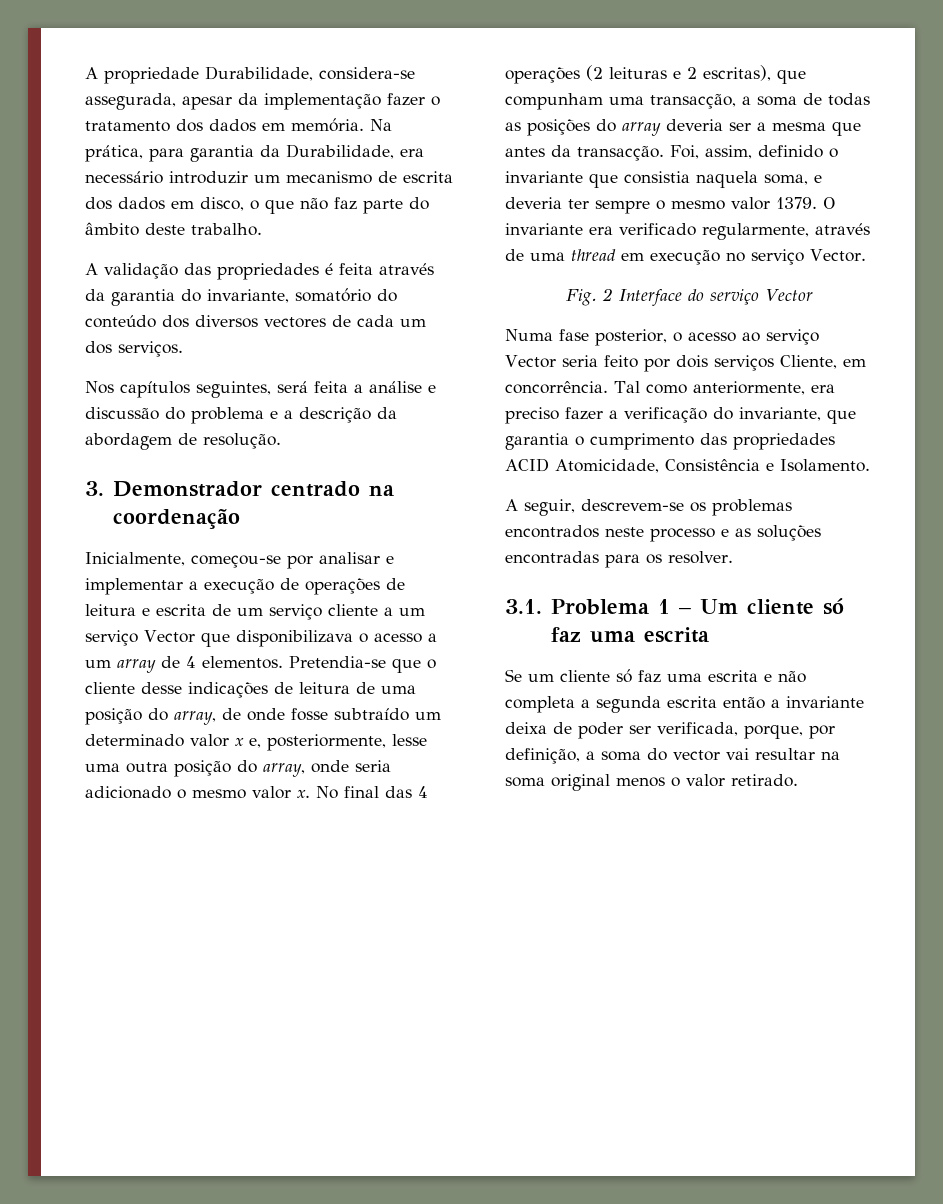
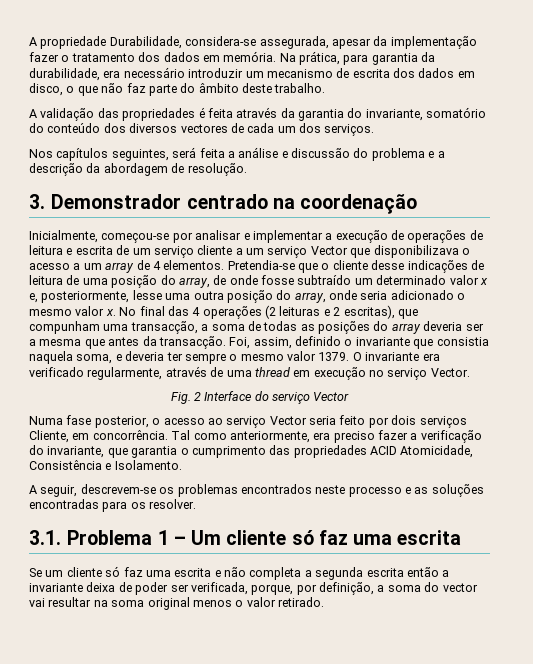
[286,144,394,159] Durabilidade, -> [29,68,100,81] durabilidade,

